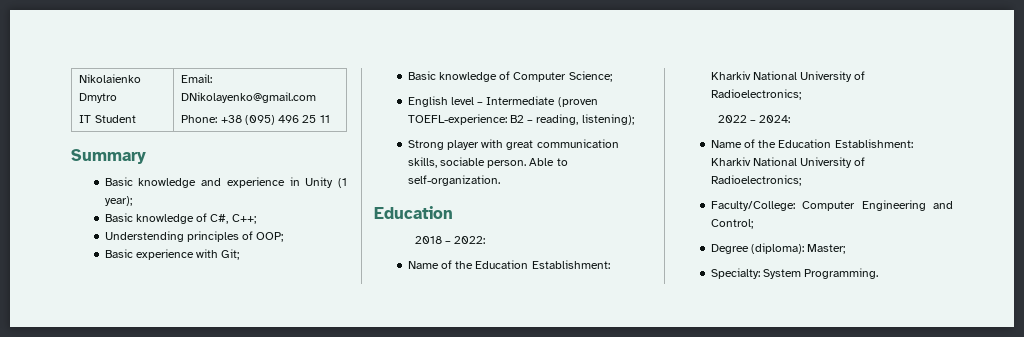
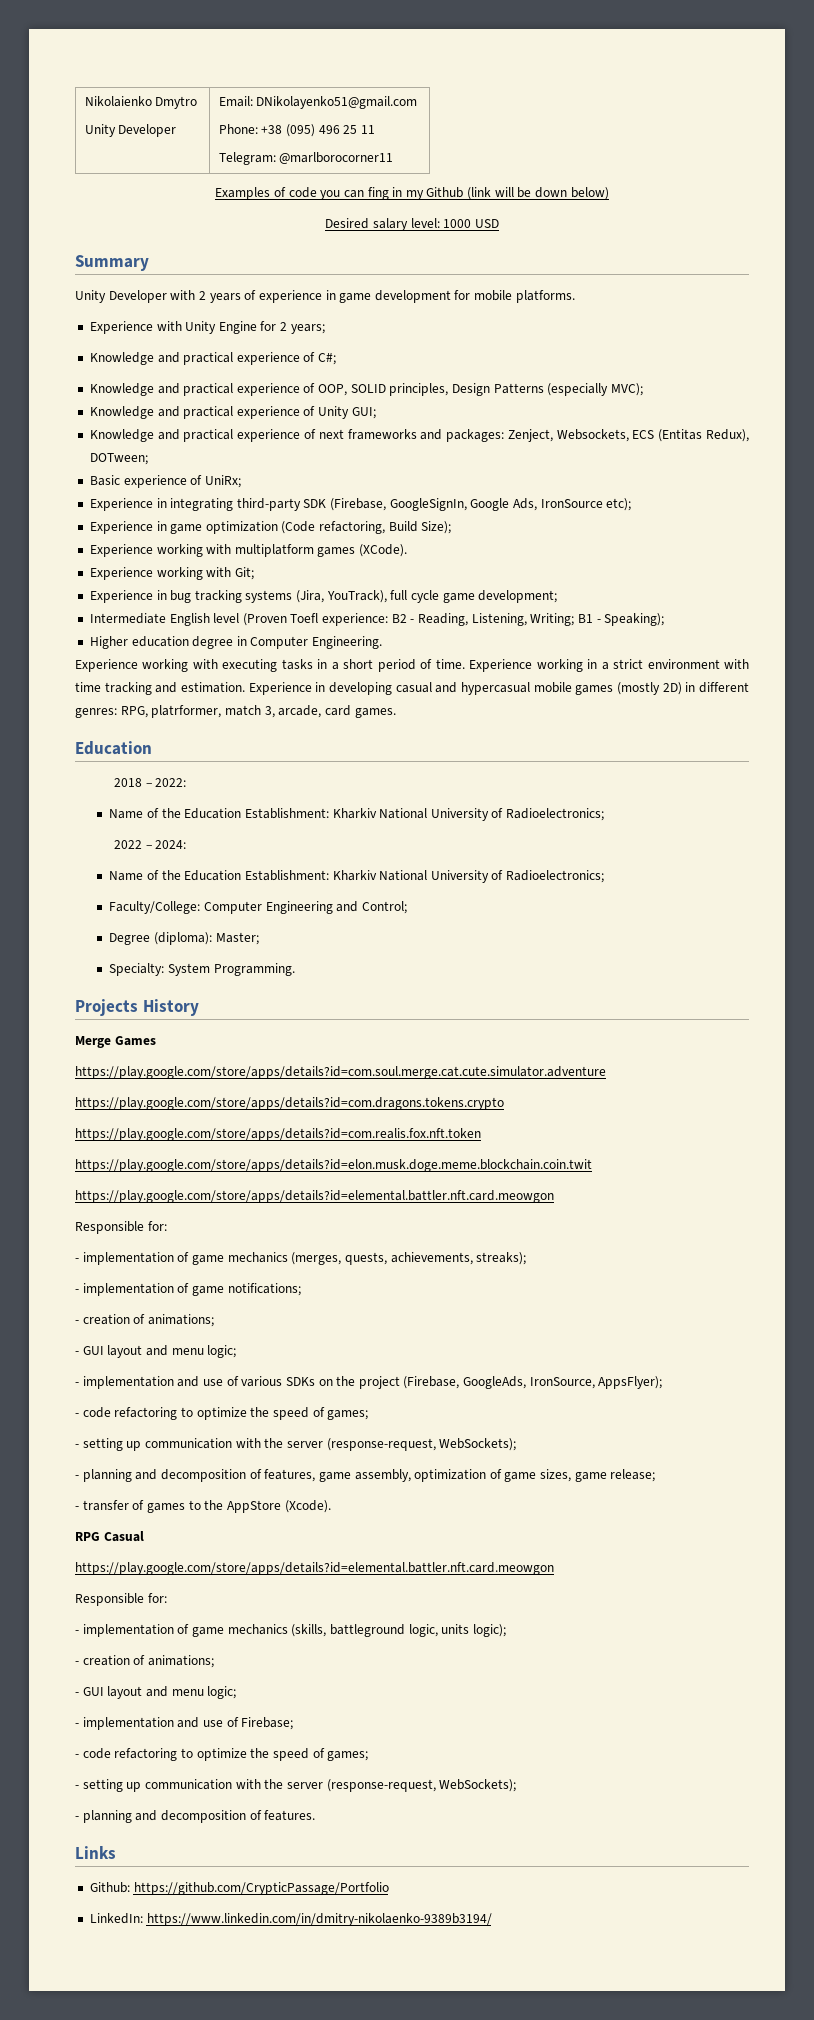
[79,115,136,123] IT Student -> [84,124,177,137] Unity Developer
[181,92,317,103] DNikolayenko@gmail.com -> [256,96,418,109] DNikolayenko51@gmail.com
[71,149,146,164] [104,177,347,188] [104,196,132,206] [104,213,256,224] [104,231,284,242] [104,249,240,260] [407,71,612,82] [407,96,598,107] [407,114,634,125] [407,139,619,150] [407,157,568,168] [407,175,500,186] // Summary // Basic knowledge and experience in Unity (1 year); // Basic knowledge of C#, C++; // Understending principles of OOP; // Basic experience with Git; // Basic knowledge of Computer Science; // English level – Intermediate (proven TOEFL-experience: B2 – reading, listening); // Strong player with great communication skills, sociable person. Able to self-organization. -> [218,152,394,165] [215,187,609,200] [325,218,499,231] [75,255,149,271] [75,290,575,303] [89,321,325,334] [89,352,337,365] [89,383,643,396] [89,406,376,419] [89,429,749,442] [89,453,148,465] [89,475,241,488] [89,498,632,511] [89,521,452,534] [89,544,408,557] [89,567,254,580] [89,590,558,603] [89,613,665,626] [89,636,383,649] [75,659,750,672] [75,682,749,695] [75,705,396,718] // Telegram: @marlborocorner11 // Examples of code you can fing in my Github (link will be down below) // Desired salary level: 1000 USD // Summary // Unity Developer with 2 years of experience in game development for mobile platforms. // Experience with Unity Engine for 2 years; // Knowledge and practical experience of C#; // Knowledge and practical experience of OOP, SOLID principles, Design Patterns (especially MVC); // Knowledge and practical experience of Unity GUI; // Knowledge and practical experience of next frameworks and packages: Zenject, Websockets, ECS (Entitas Redux), DOTween; // Basic experience of UniRx; // Experience in integrating third-party SDK (Firebase, GoogleSignIn, Google Ads, IronSource etc); // Experience in game optimization (Code refactoring, Build Size); // Experience working with multiplatform games (XCode). // Experience working with Git; // Experience in bug tracking systems (Jira, YouTrack), full cycle game development; // Intermediate English level (Proven Toefl experience: B2 - Reading, Listening, Writing; B1 - Speaking); // Higher education degree in Computer Engineering. // Experience working with executing tasks in a short period of time. Experience working in a strict environment with time tracking and estimation. Experience in developing casual and hypercasual mobile games (mostly 2D) in different genres: RPG, platrformer, match 3, arcade, card games.
(879, 273) none -> [75,999,199,1016] [75,1036,156,1048] [75,1066,606,1079] [75,1097,504,1110] [75,1128,481,1141] [75,1159,592,1172] [75,1190,554,1203] [75,1221,167,1234] [75,1252,527,1265] [75,1283,301,1296] [75,1314,214,1327] [75,1345,237,1358] [75,1376,663,1389] [75,1407,369,1420] [75,1438,517,1451] [75,1469,656,1482] [75,1500,331,1513] [75,1531,144,1542] [75,1562,554,1575] [75,1593,167,1606] [75,1624,506,1637] [75,1655,214,1668] [75,1686,237,1699] [75,1717,294,1730] [75,1748,369,1761] [75,1779,517,1792] [75,1810,316,1823] [75,1846,116,1859] [89,1882,389,1895] [89,1913,492,1926] // Projects History // Merge Games // https://play.google.com/store/apps/details?id=com.soul.merge.cat.cute.simulator.adventure // https://play.google.com/store/apps/details?id=com.dragons.tokens.crypto // https://play.google.com/store/apps/details?id=com.realis.fox.nft.token // https://play.google.com/store/apps/details?id=elon.musk.doge.meme.blockchain.coin.twit // https://play.google.com/store/apps/details?id=elemental.battler.nft.card.meowgon // Responsible for: // - implementation of game mechanics (merges, quests, achievements, streaks); // - implementation of game notifications; // - creation of animations; // - GUI layout and menu logic; // - implementation and use of various SDKs on the project (Firebase, GoogleAds, IronSource, AppsFlyer); // - code refactoring to optimize the speed of games; // - setting up communication with the server (response-request, WebSockets); // - planning and decomposition of features, game assembly, optimization of game sizes, game release; // - transfer of games to the AppStore (Xcode). // RPG Casual // https://play.google.com/store/apps/details?id=elemental.battler.nft.card.meowgon // Responsible for: // - implementation of game mechanics (skills, battleground logic, units logic); // - creation of animations; // - GUI layout and menu logic; // - implementation and use of Firebase; // - code refactoring to optimize the speed of games; // - setting up communication with the server (response-request, WebSockets); // - planning and decomposition of features. // Links // Github: https://github.com/CrypticPassage/Portfolio // LinkedIn: https://www.linkedin.com/in/dmitry-nikolaenko-9389b3194/

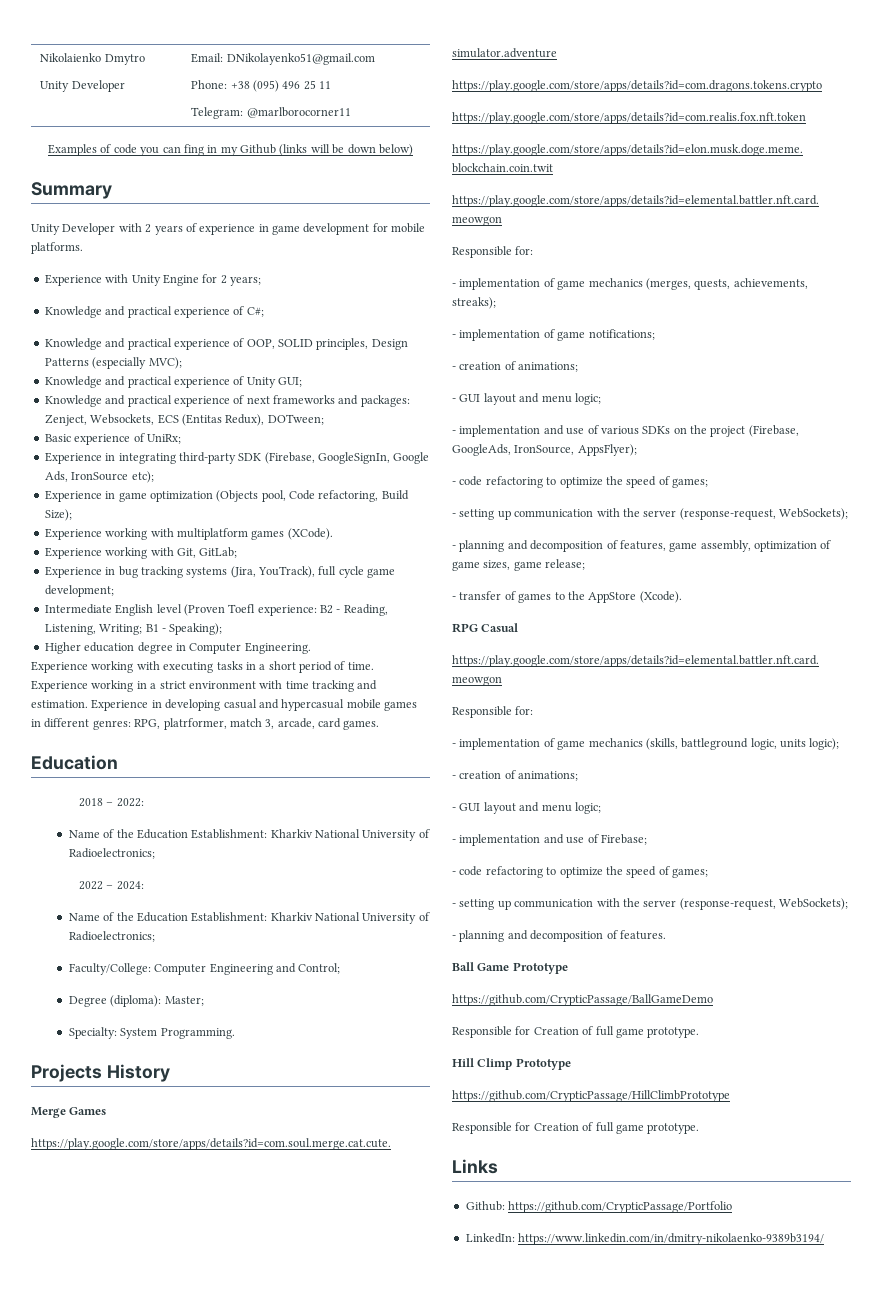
[467,187,492,200] (link -> [279,144,308,156] (links
[325,218,499,231] // Desired salary level: 1000 USD -> (413, 150) none
[281,521,316,534] (Code -> [216,490,315,502] (Objects pool, Code
[234,567,254,580] Git; -> [176,547,238,558] Git, GitLab;
[617,682,682,695] (mostly 2D) -> (417, 706) none
(316, 1815) none -> [452,962,568,974] [452,994,713,1006] [452,1026,700,1038] [452,1058,571,1070] [452,1090,730,1102] [452,1122,700,1134] // Ball Game Prototype // https://github.com/CrypticPassage/BallGameDemo // Responsible for Creation of full game prototype. // Hill Climp Prototype // https://github.com/CrypticPassage/HillClimbPrototype // Responsible for Creation of full game prototype.

